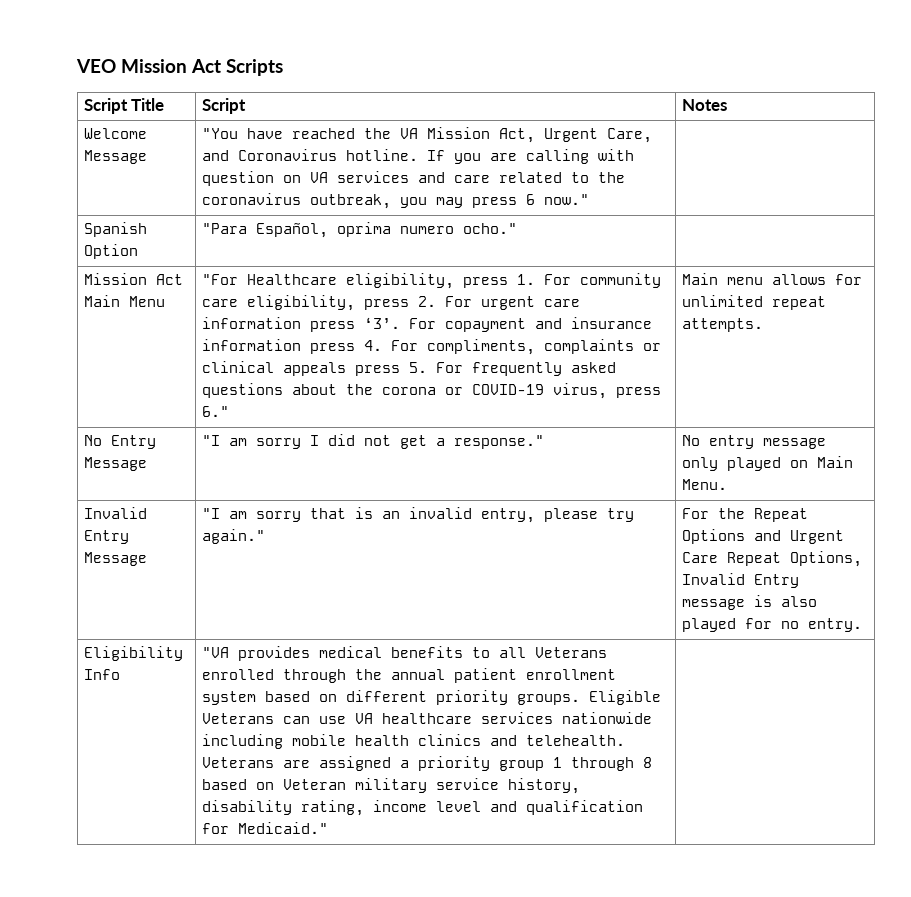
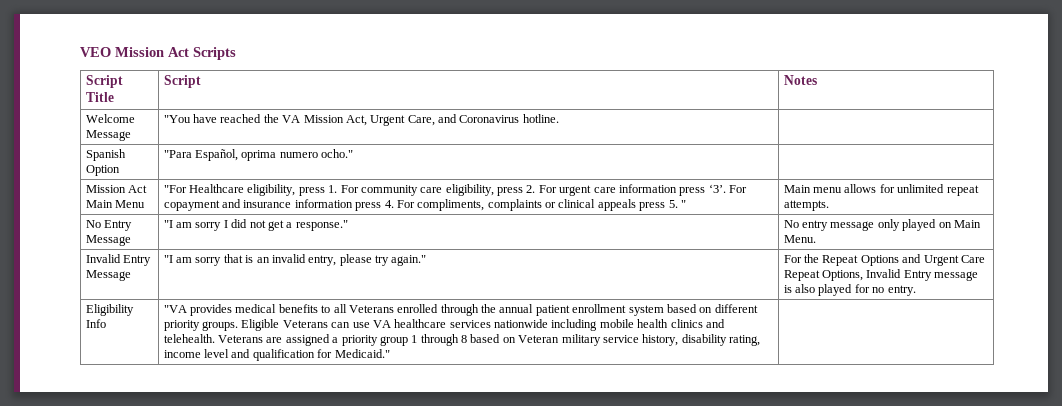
[426,149,634,164] [201,171,625,186] [201,193,589,209] If you are calling with question on VA services and care related to the coronavirus outbreak, you may press 6 now." -> (559, 118) none
[435,362,616,376] [201,383,661,399] [201,406,229,417] For frequently asked questions about the corona or COVID-19 virus, press 6." -> [680,200,686,208] "

